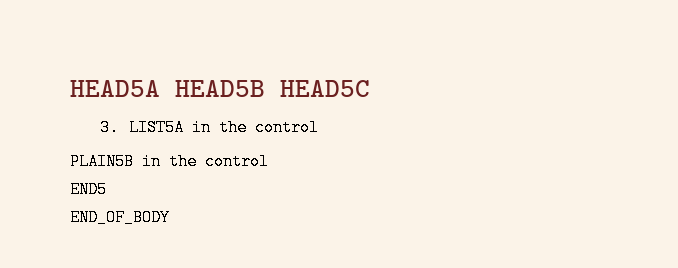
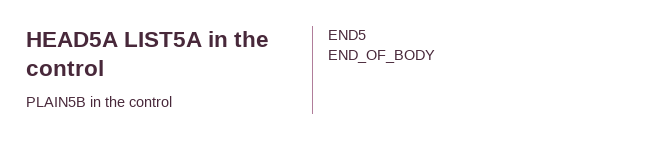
[175,80,370,97] [99,119,119,136] HEAD5B HEAD5C // 3. -> (118, 39) none

